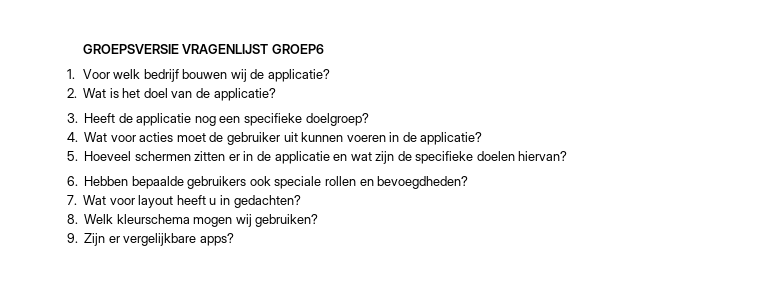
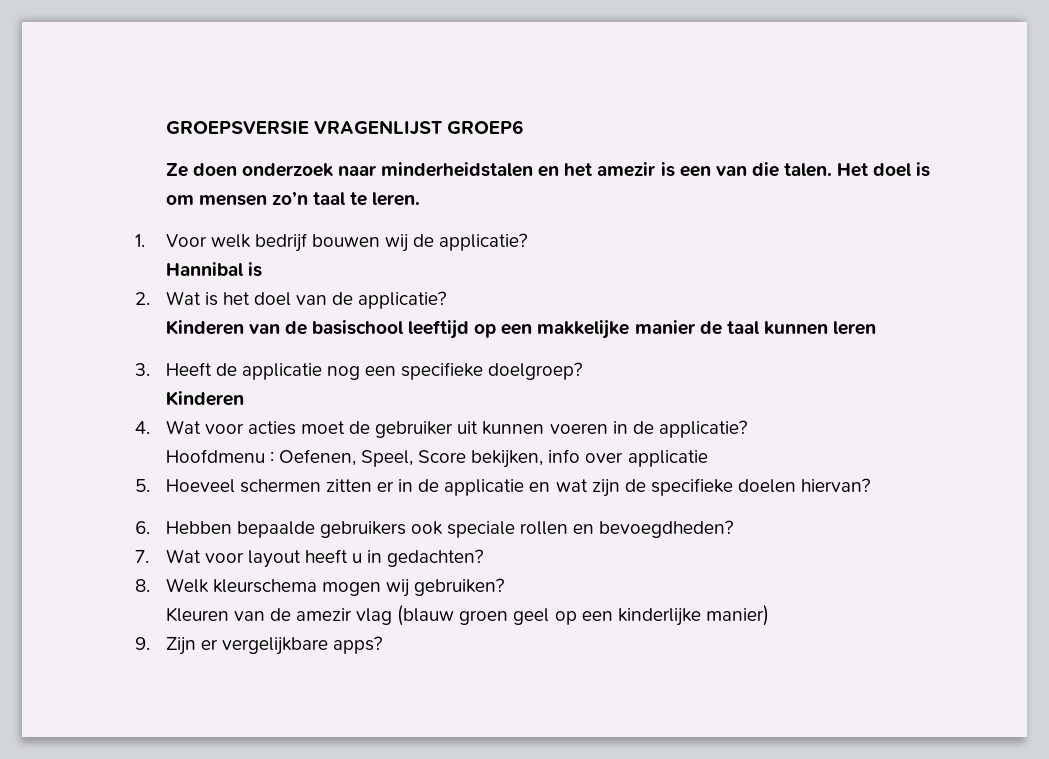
(324, 49) none -> [165,162,931,177] [165,191,421,206] // Ze doen onderzoek naar minderheidstalen en het amezir is een van die talen. Het doel is om mensen zo’n taal te leren.
(330, 75) none -> [165,262,262,277] // Hannibal is
(276, 94) none -> [165,320,877,339] // Kinderen van de basischool leeftijd op een makkelijke manier de taal kunnen leren
(369, 119) none -> [165,391,244,406] // Kinderen
(483, 138) none -> [165,449,708,468] // Hoofdmenu : Oefenen, Speel, Score bekijken, info over applicatie
(319, 220) none -> [165,605,769,626] // Kleuren van de amezir vlag (blauw groen geel op een kinderlijke manier)

